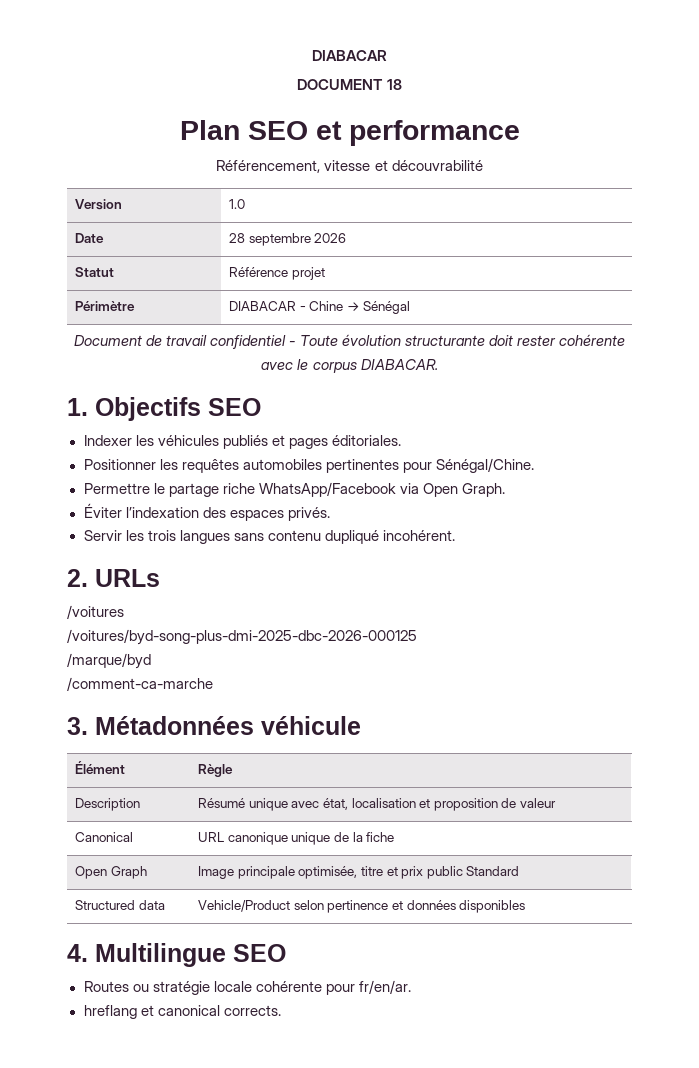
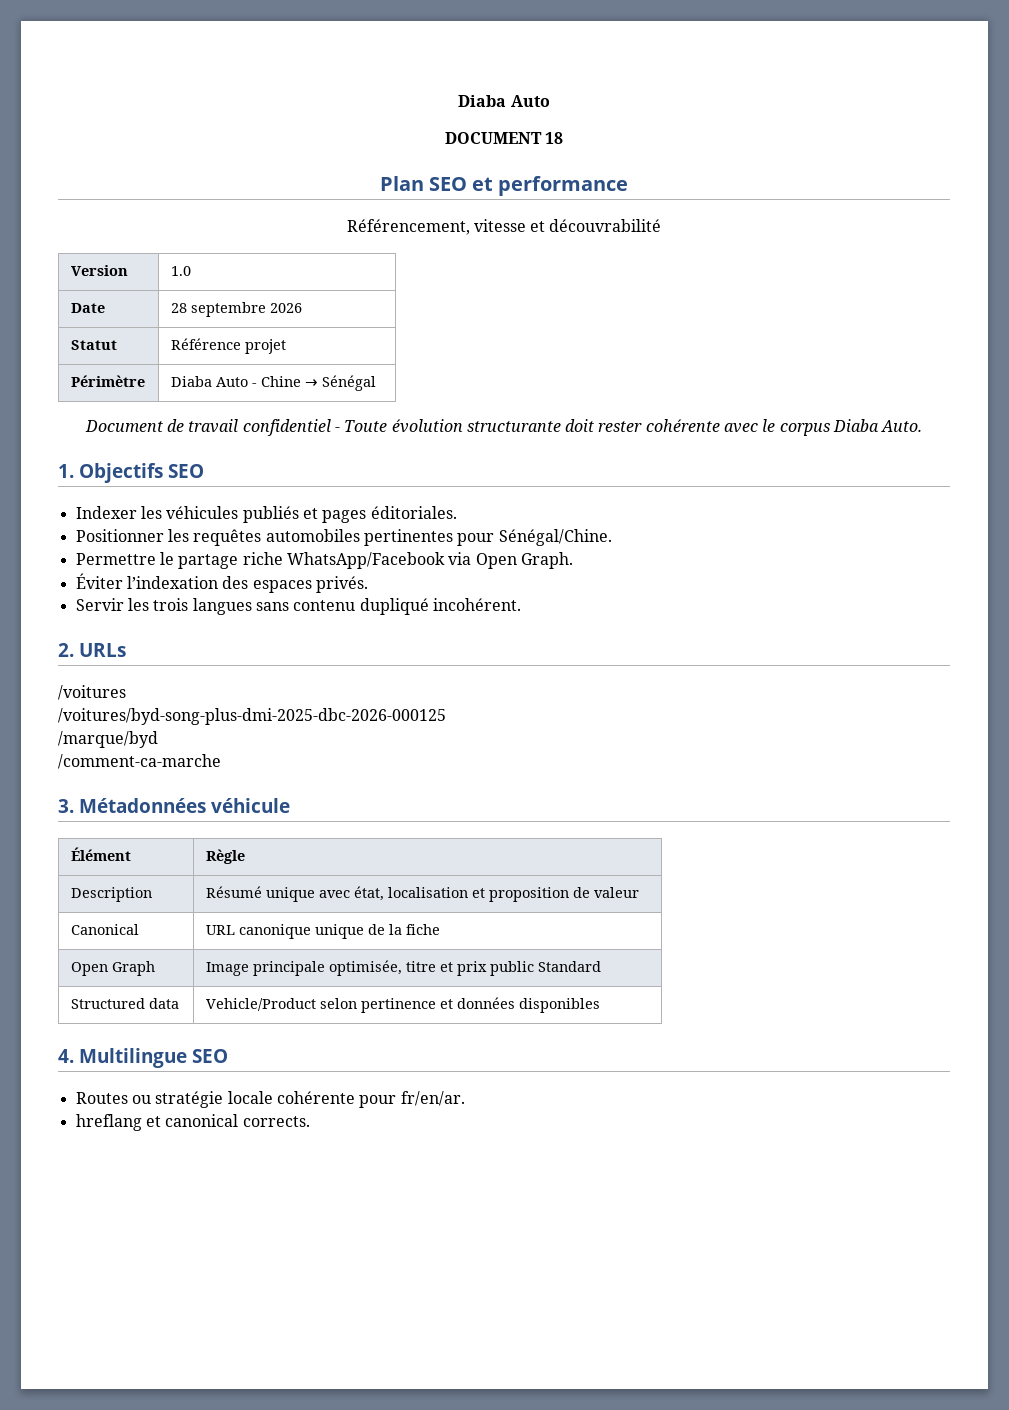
[312,50,387,61] DIABACAR -> [458,95,550,107] Diaba Auto
[228,301,296,311] DIABACAR -> [170,376,248,387] Diaba Auto
[360,359,438,370] DIABACAR. -> [833,419,923,432] Diaba Auto.

